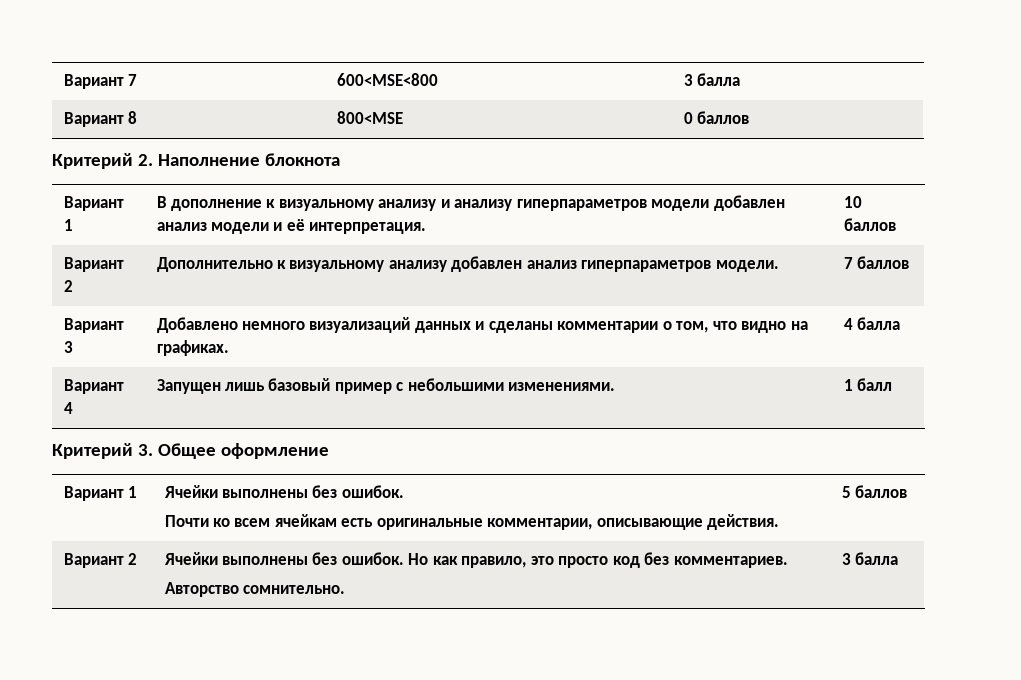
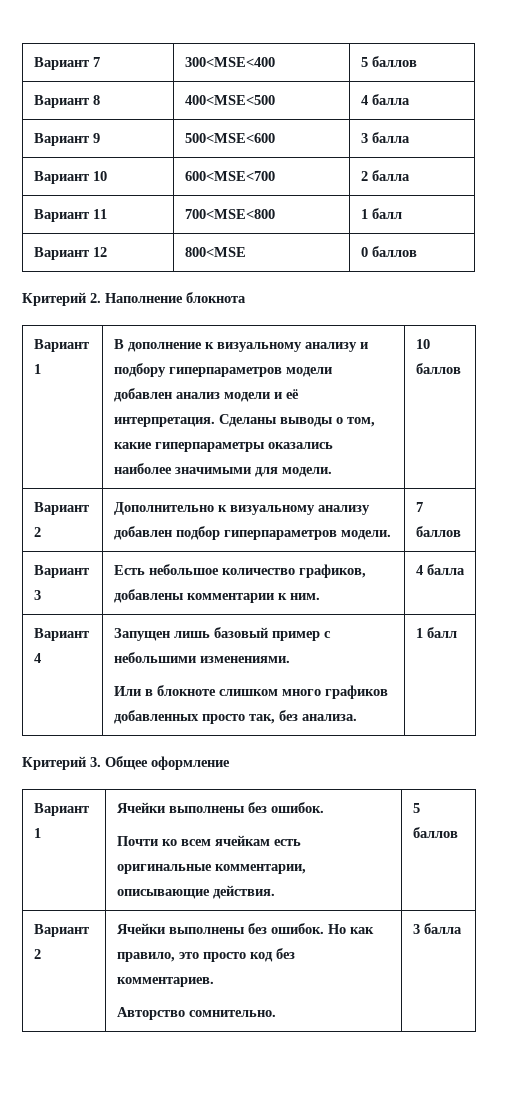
[336,73,438,86] [683,73,740,86] [63,111,137,127] 600<MSE<800 | 3 балла // Вариант 8 -> [184,57,275,67] [360,56,417,67] [33,95,100,108] [184,95,275,105] [360,94,410,105] [33,133,100,146] [184,133,275,143] [360,132,410,143] [33,171,107,184] [184,171,275,181] [360,170,410,181] [33,209,107,222] [184,209,275,219] [360,208,402,219] [33,247,107,260] 300<MSE<400 | 5 баллов // Вариант 8 | 400<MSE<500 | 4 балла // Вариант 9 | 500<MSE<600 | 3 балла // Вариант 10 | 600<MSE<700 | 2 балла // Вариант 11 | 700<MSE<800 | 1 балл // Вариант 12
[454,199,513,211] анализу -> [113,363,166,377] подбору
(427, 228) none -> [218,414,375,427] [113,442,333,452] [113,463,332,477] Сделаны выводы о том, какие гиперпараметры оказались наиболее значимыми для модели.
[526,260,577,269] анализ -> [175,526,220,540] подбор
[156,317,808,333] [156,340,229,356] Добавлено немного визуализаций данных и сделаны комментарии о том, что видно на графиках. -> [113,564,366,578] [113,589,320,603] Есть небольшое количество графиков, добавлены комментарии к ним.
(616, 386) none -> [113,685,388,699] [113,710,357,724] // Или в блокноте слишком много графиков добавленных просто так, без анализа.

